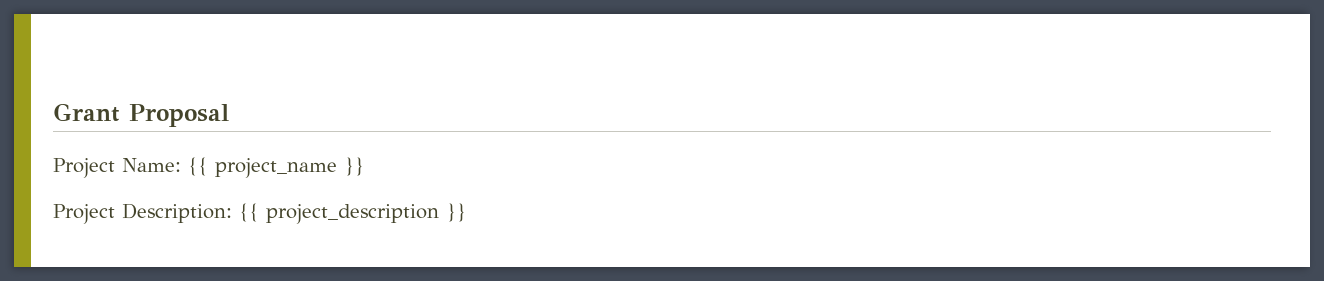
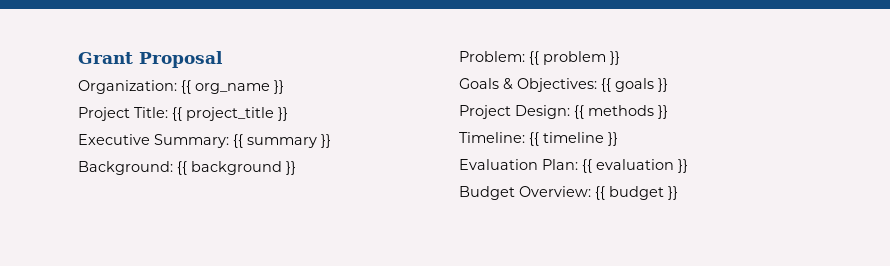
[53,157,364,178] [53,203,439,224] Project Name: {{ project_name }} // Project Description: {{ project_description -> [78,80,284,94] [78,107,288,121] [78,134,331,148] [78,161,296,175] [459,51,620,65] [459,78,668,92] [459,105,668,119] [459,132,618,146] [459,159,688,173] [459,186,664,200] Organization: {{ org_name }} // Project Title: {{ project_title }} // Executive Summary: {{ summary }} // Background: {{ background }} // Problem: {{ problem }} // Goals & Objectives: {{ goals }} // Project Design: {{ methods }} // Timeline: {{ timeline }} // Evaluation Plan: {{ evaluation }} // Budget Overview: {{ budget

